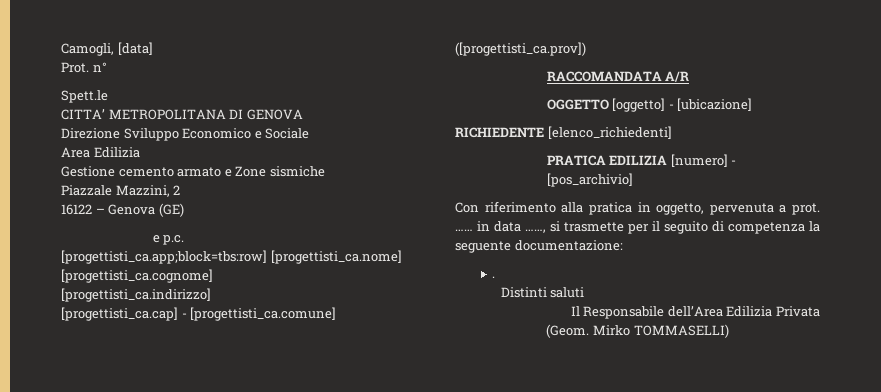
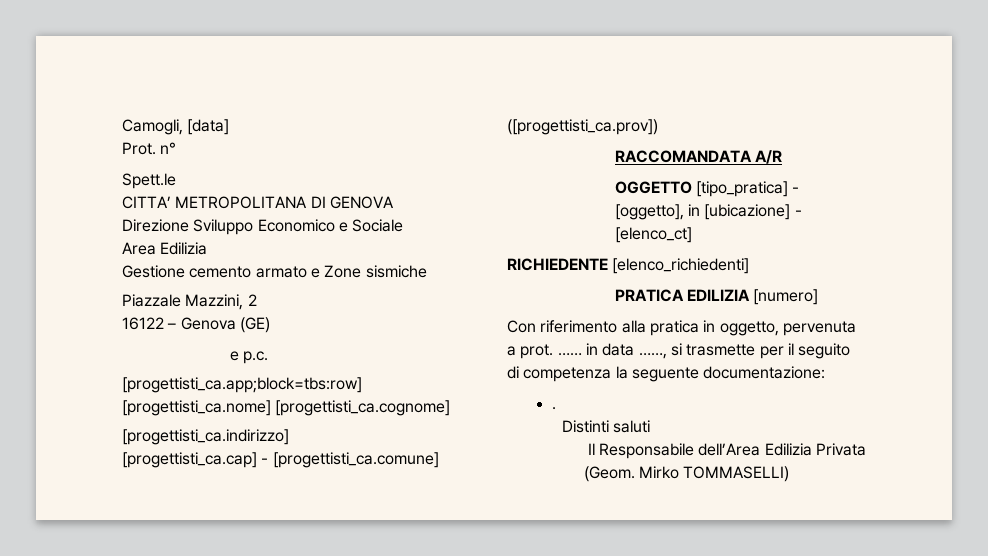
[612,98,674,112] [oggetto] - -> [696,181,800,197] [614,204,701,220] [tipo_pratica] - [oggetto], in
(753, 104) none -> [794,210,802,216] [614,227,692,243] - [elenco_ct]
[731,160,737,165] [546,173,633,187] - [pos_archivio] -> (819, 297) none

